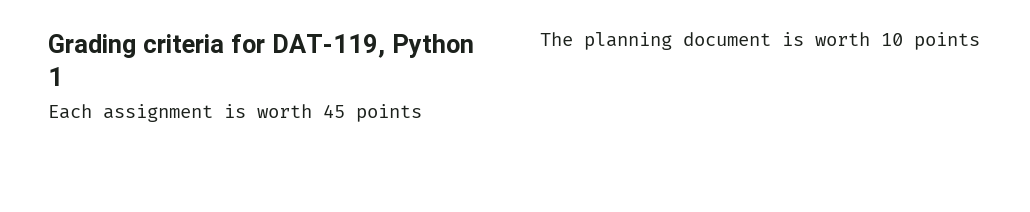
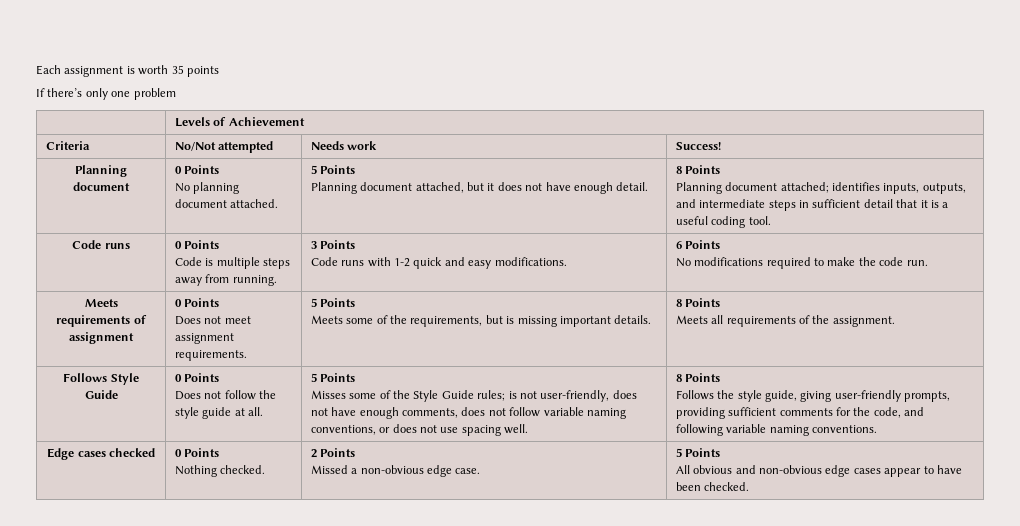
[48,34,474,58] [48,67,63,86] Grading criteria for DAT-119, Python 1 // -> (36, 70) none
[323,104,345,118] 45 -> [171,65,184,74] 35
[540,32,980,50] The planning document is worth 10 points -> [36,88,176,100] [174,117,305,127] [45,141,90,150] [174,141,274,153] [310,141,378,150] [675,142,721,150] [75,165,127,177] [73,182,130,191] [174,165,220,174] [174,182,240,194] [174,199,279,208] [310,165,356,174] [310,182,649,194] [675,165,721,174] [675,182,966,194] [675,199,949,211] [675,216,771,228] [72,240,130,249] [174,240,220,249] [174,257,291,269] [174,274,277,286] [310,240,356,249] [310,257,567,269] [675,240,721,249] [675,257,928,269] [84,299,118,307] [56,315,147,327] [69,332,134,344] [174,298,220,307] [174,316,251,325] [174,333,234,344] [174,350,247,361] [310,298,356,307] [310,315,652,327] [675,298,721,307] [675,315,895,327] [63,373,139,385] [84,390,118,399] [174,373,220,382] [174,390,277,400] [174,407,264,419] [310,373,356,382] [310,390,637,402] [310,407,626,419] [310,424,529,436] [675,373,721,382] [675,390,951,402] [675,407,925,419] [675,424,878,436] [47,448,155,460] [174,448,220,457] [174,465,266,477] [310,448,356,458] [310,465,481,477] [675,448,721,457] [675,465,962,477] [675,482,750,491] If there’s only one problem // | Levels of Achievement // Criteria | No/Not attempted | Needs work | Success! // Planning document | 0 Points // No planning document attached. | 5 Points // Planning document attached, but it does not have enough detail. | 8 Points // Planning document attached; identifies inputs, outputs, and intermediate steps in sufficient detail that it is a useful coding tool. // Code runs | 0 Points // Code is multiple steps away from running. | 3 Points // Code runs with 1-2 quick and easy modifications. | 6 Points // No modifications required to make the code run. // Meets requirements of assignment | 0 Points // Does not meet assignment requirements. | 5 Points // Meets some of the requirements, but is missing important details. | 8 Points // Meets all requirements of the assignment. // Follows Style Guide | 0 Points // Does not follow the style guide at all. | 5 Points // Misses some of the Style Guide rules; is not user-friendly, does not have enough comments, does not follow variable naming conventions, or does not use spacing well. | 8 Points // Follows the style guide, giving user-friendly prompts, providing sufficient comments for the code, and following variable naming conventions. // Edge cases checked | 0 Points // Nothing checked. | 2 Points // Missed a non-obvious edge case. | 5 Points // All obvious and non-obvious edge cases appear to have been checked.

